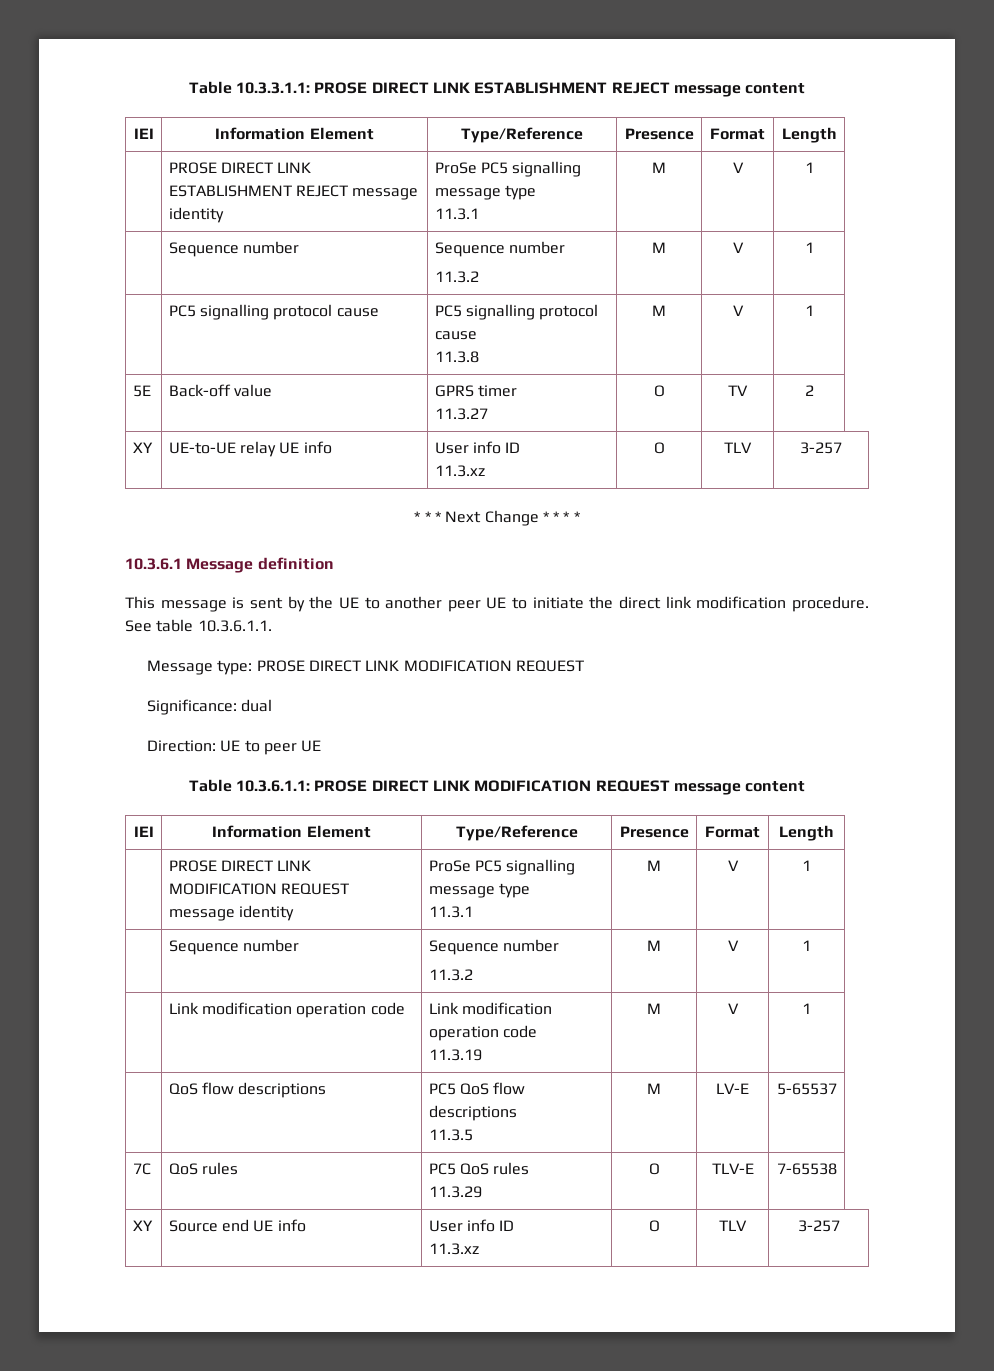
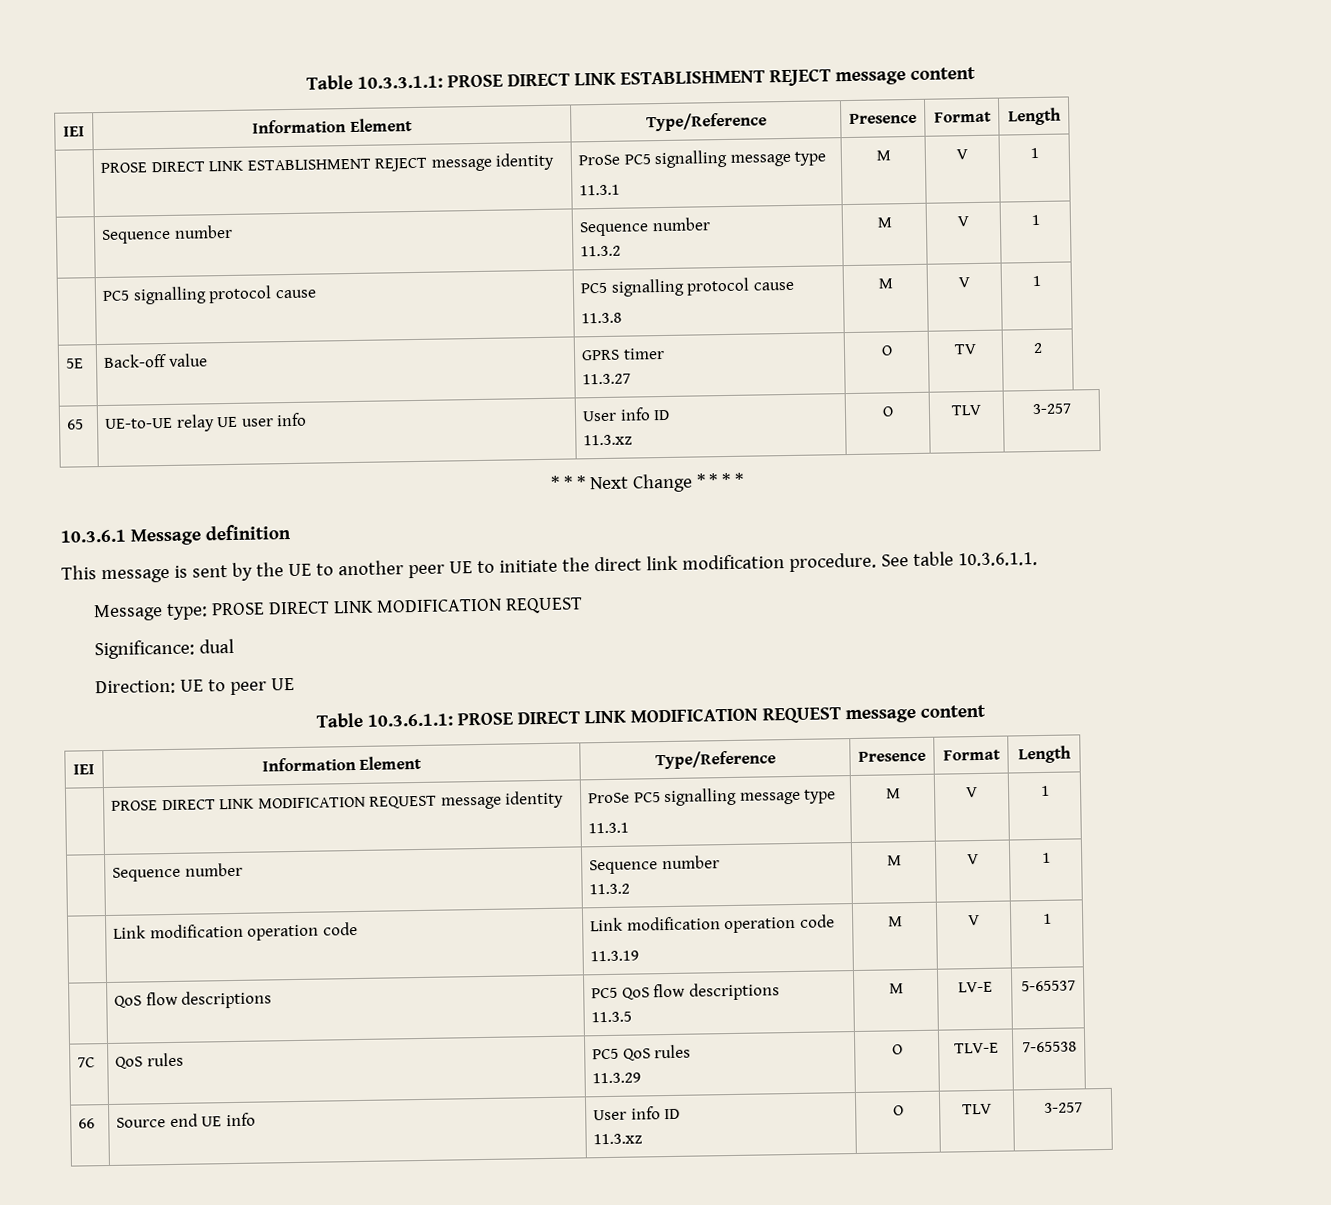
[132,442,153,453] XY -> [66,419,85,430] 65
(300, 448) none -> [240,418,274,427] user
[132,1220,153,1231] XY -> [78,1118,96,1129] 66

